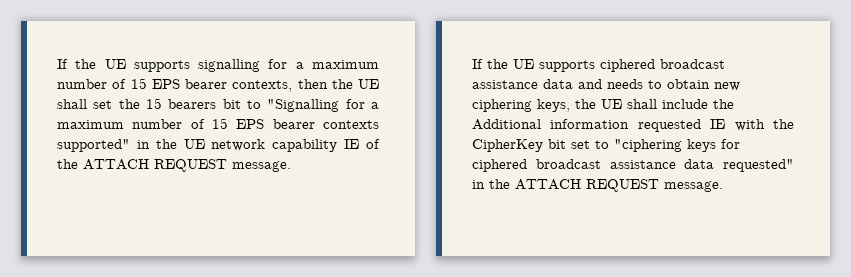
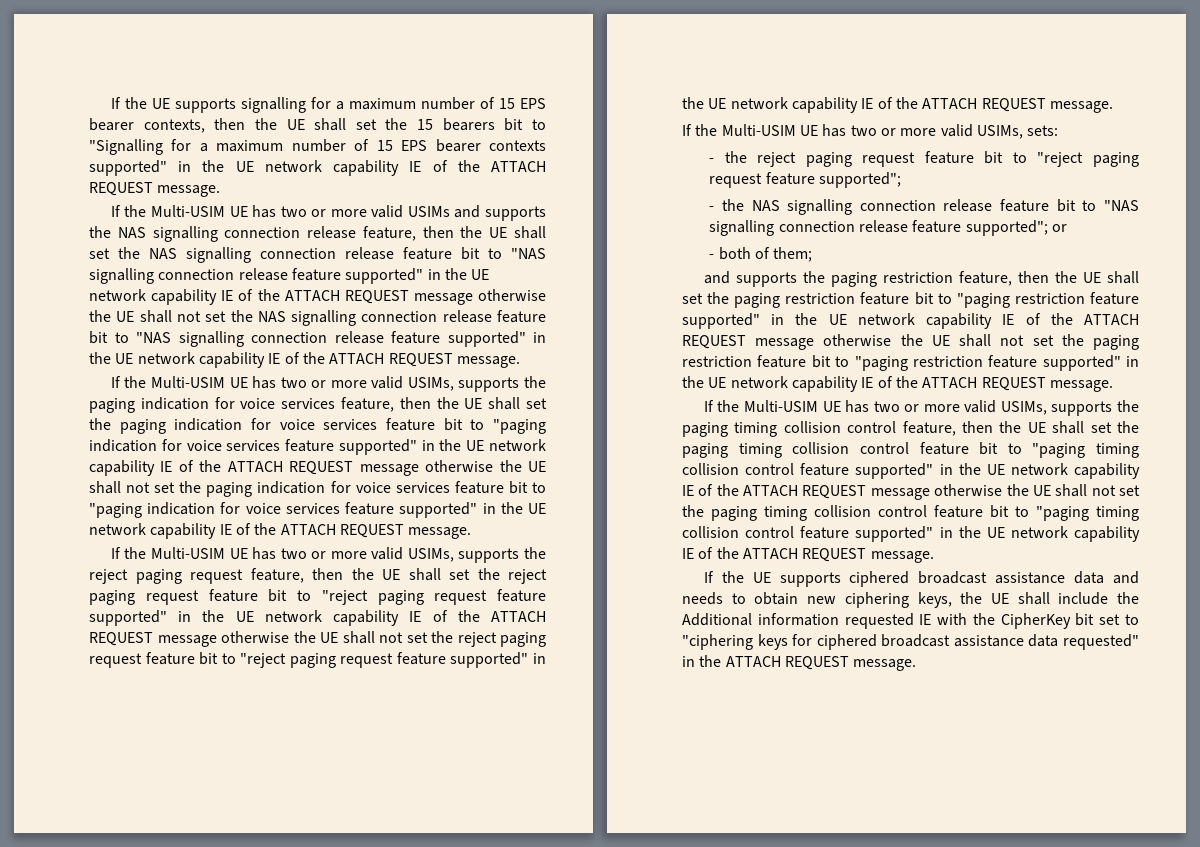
(291, 166) none -> [110,205,547,221] [89,226,546,242] [89,247,546,263] [89,268,490,284] [89,289,546,305] [89,310,546,326] [89,331,546,347] [89,352,520,368] [110,376,547,392] [89,397,548,413] [89,418,546,434] [89,439,546,455] [89,460,546,476] [89,481,546,497] [89,502,546,518] [89,523,472,539] [110,547,547,563] [89,568,547,584] [89,589,546,605] [89,610,546,626] [89,631,546,647] [89,652,546,668] [682,97,1113,113] [682,124,1059,139] [709,151,1139,167] [709,172,901,188] [709,199,1139,215] [709,220,1067,236] [709,247,813,262] [703,271,1139,287] [682,292,1139,308] [682,313,1139,329] [682,334,1139,350] [682,355,1139,371] [682,376,1113,392] [703,400,1139,416] [682,421,1139,437] [682,442,1139,458] [682,463,1140,479] [682,484,1140,500] [682,505,1139,521] [682,526,1140,542] [682,547,934,563] // If the Multi-USIM UE has two or more valid USIMs and supports the NAS signalling connection release feature, then the UE shall set the NAS signalling connection release feature bit to "NAS signalling connection release feature supported" in the UE network capability IE of the ATTACH REQUEST message otherwise the UE shall not set the NAS signalling connection release feature bit to "NAS signalling connection release feature supported" in the UE network capability IE of the ATTACH REQUEST message. // If the Multi-USIM UE has two or more valid USIMs, supports the paging indication for voice services feature, then the UE shall set the paging indication for voice services feature bit to "paging indication for voice services feature supported" in the UE network capability IE of the ATTACH REQUEST message otherwise the UE shall not set the paging indication for voice services feature bit to "paging indication for voice services feature supported" in the UE network capability IE of the ATTACH REQUEST message. // If the Multi-USIM UE has two or more valid USIMs, supports the reject paging request feature, then the UE shall set the reject paging request feature bit to "reject paging request feature supported" in the UE network capability IE of the ATTACH REQUEST message otherwise the UE shall not set the reject paging request feature bit to "reject paging request feature supported" in the UE network capability IE of the ATTACH REQUEST message. // If the Multi-USIM UE has two or more valid USIMs, sets: // - the reject paging request feature bit to "reject paging request feature supported"; // - the NAS signalling connection release feature bit to "NAS signalling connection release feature supported"; or // - both of them; // and supports the paging restriction feature, then the UE shall set the paging restriction feature bit to "paging restriction feature supported" in the UE network capability IE of the ATTACH REQUEST message otherwise the UE shall not set the paging restriction feature bit to "paging restriction feature supported" in the UE network capability IE of the ATTACH REQUEST message. // If the Multi-USIM UE has two or more valid USIMs, supports the paging timing collision control feature, then the UE shall set the paging timing collision control feature bit to "paging timing collision control feature supported" in the UE network capability IE of the ATTACH REQUEST message otherwise the UE shall not set the paging timing collision control feature bit to "paging timing collision control feature supported" in the UE network capability IE of the ATTACH REQUEST message.

